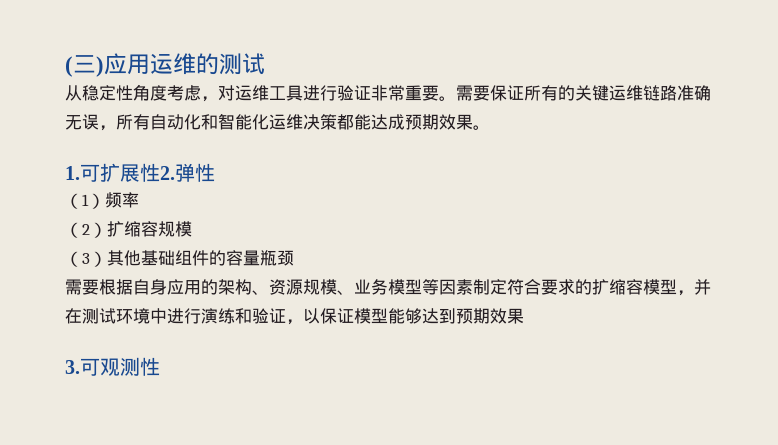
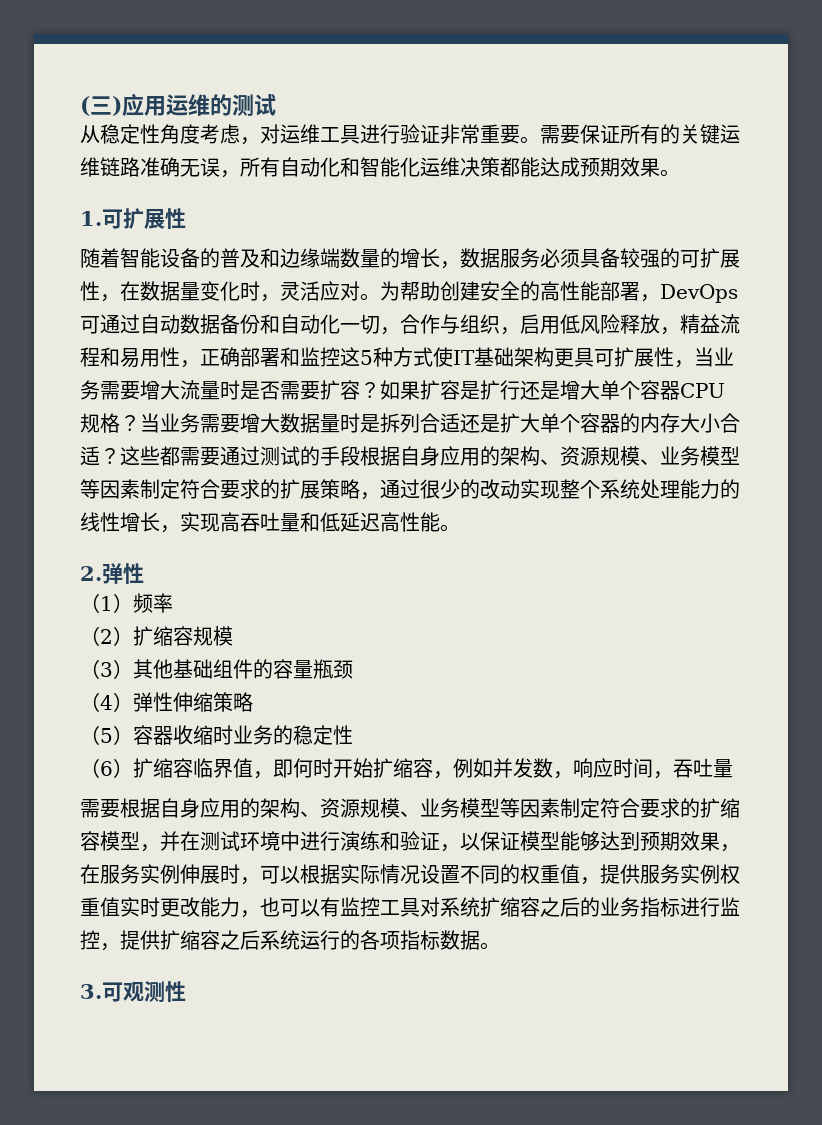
(160, 172) none -> [80,248,740,269] [80,281,738,303] [80,314,740,335] [80,347,734,368] [80,380,725,400] [80,413,740,433] [80,446,740,466] [80,479,740,500] [80,512,460,533] // 随着智能设备的普及和边缘端数量的增长，数据服务必须具备较强的可扩展性，在数据量变化时，灵活应对。为帮助创建安全的高性能部署，DevOps可通过自动数据备份和自动化一切，合作与组织，启用低风险释放，精益流程和易用性，正确部署和监控这5种方式使IT基础架构更具可扩展性，当业务需要增大流量时是否需要扩容？如果扩容是扩行还是增大单个容器CPU规格？当业务需要增大数据量时是拆列合适还是扩大单个容器的内存大小合适？这些都需要通过测试的手段根据自身应用的架构、资源规模、业务模型等因素制定符合要求的扩展策略，通过很少的改动实现整个系统处理能力的线性增长，实现高吞吐量和低延迟高性能。 //
(294, 258) none -> [80,692,253,712] [80,725,353,745] [80,758,733,779] // （4）弹性伸缩策略 // （5）容器收缩时业务的稳定性 // （6）扩缩容临界值，即何时开始扩缩容，例如并发数，响应时间，吞吐量
(524, 316) none -> [720,844,740,852] [80,864,740,885] [80,897,740,918] [80,930,500,951] ，在服务实例伸展时，可以根据实际情况设置不同的权重值，提供服务实例权重值实时更改能力，也可以有监控工具对系统扩缩容之后的业务指标进行监控，提供扩缩容之后系统运行的各项指标数据。

